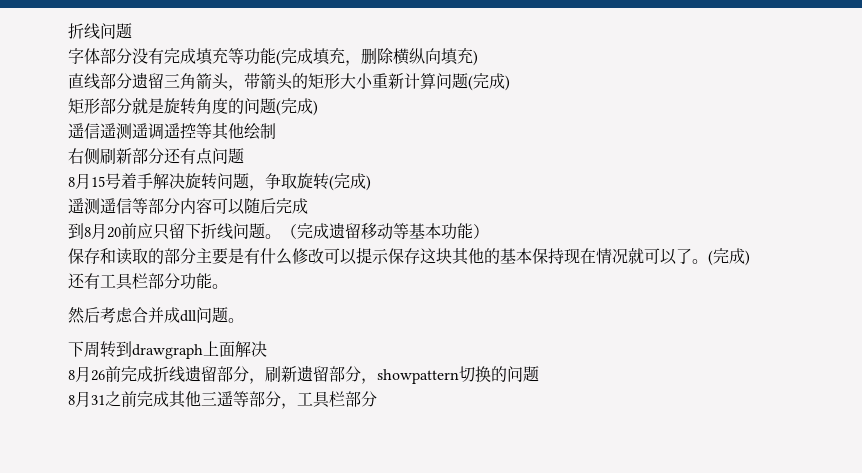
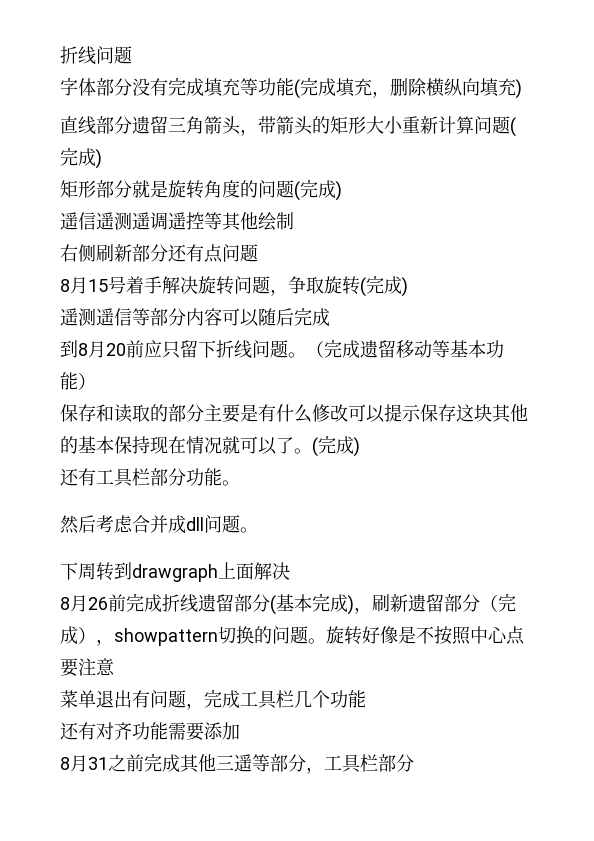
(249, 374) none -> [270,593,354,615] (基本完成)
(361, 374) none -> [480,593,516,612] [60,626,96,644] （完成）
(539, 374) none -> [308,626,525,645] [60,658,115,677] [60,689,366,710] [60,722,240,741] 。旋转好像是不按照中心点要注意 // 菜单退出有问题，完成工具栏几个功能 // 还有对齐功能需要添加

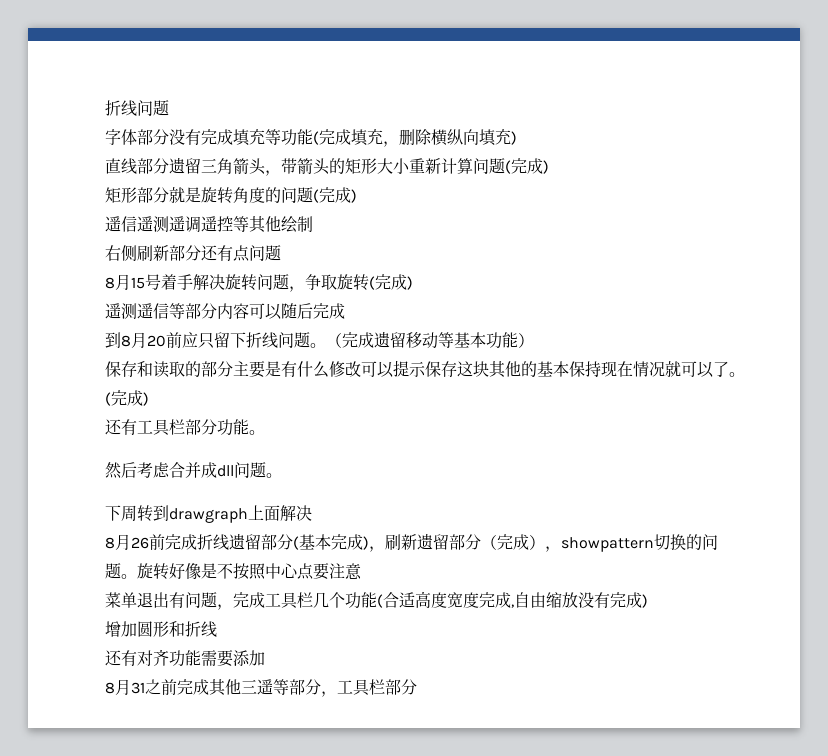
(366, 699) none -> [377,591,648,608] [105,621,217,637] (合适高度宽度完成,自由缩放没有完成) // 增加圆形和折线

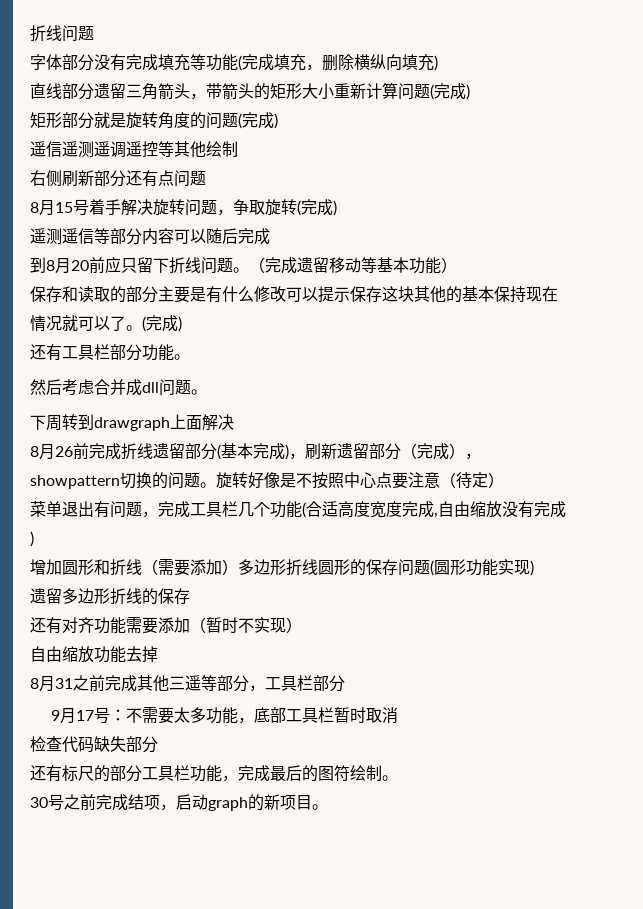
(362, 571) none -> [440,472,504,489] （待定）
(217, 629) none -> [142,559,534,576] [30,588,190,605] （需要添加）多边形折线圆形的保存问题(圆形功能实现) // 遗留多边形折线的保存
(265, 658) none -> [190,617,302,633] [30,646,158,663] （暂时不实现） // 自由缩放功能去掉
(417, 687) none -> [51,707,399,724] [30,736,158,753] [30,765,398,782] [30,794,328,811] // 9月17号：不需要太多功能，底部工具栏暂时取消 // 检查代码缺失部分 // 还有标尺的部分工具栏功能，完成最后的图符绘制。 // 30号之前完成结项，启动graph的新项目。

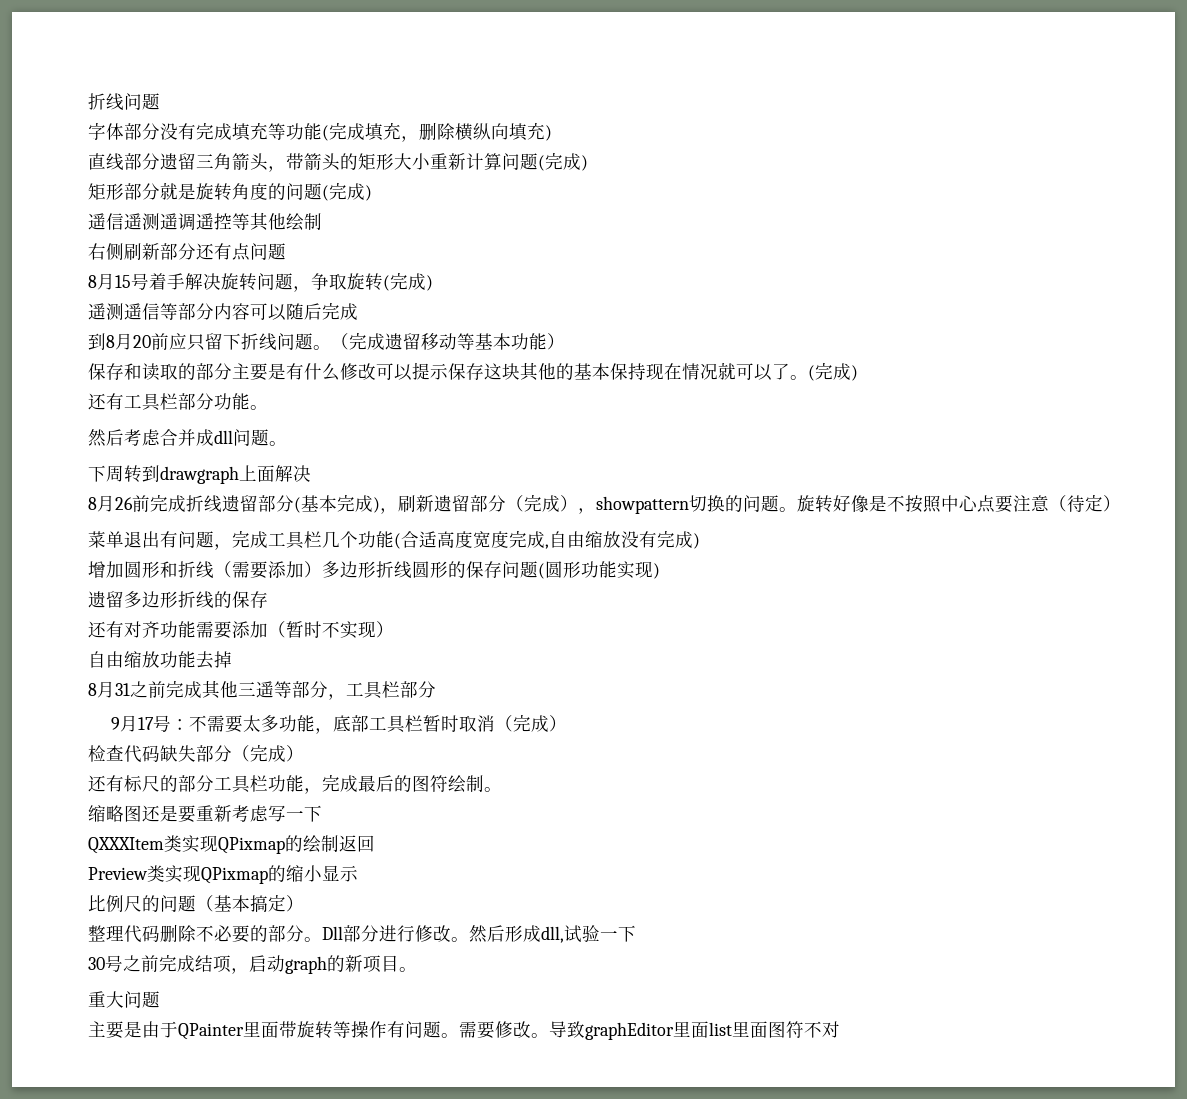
(399, 715) none -> [495,714,568,732] （完成）
(158, 744) none -> [232,744,304,762] （完成）
(398, 778) none -> [88,805,322,823] [88,835,375,854] [88,865,358,884] [88,894,304,912] [88,924,636,943] // 缩略图还是要重新考虑写一下 // QXXXItem类实现QPixmap的绘制返回 // Preview类实现QPixmap的缩小显示 // 比例尺的问题（基本搞定） // 整理代码删除不必要的部分。Dll部分进行修改。然后形成dll,试验一下
(328, 807) none -> [88,991,160,1008] [88,1021,840,1040] // 重大问题 // 主要是由于QPainter里面带旋转等操作有问题。需要修改。导致graphEditor里面list里面图符不对

